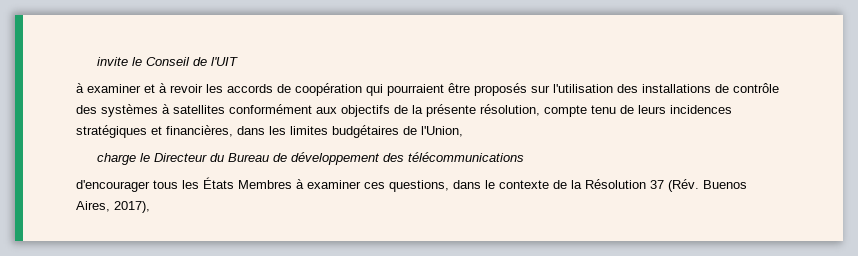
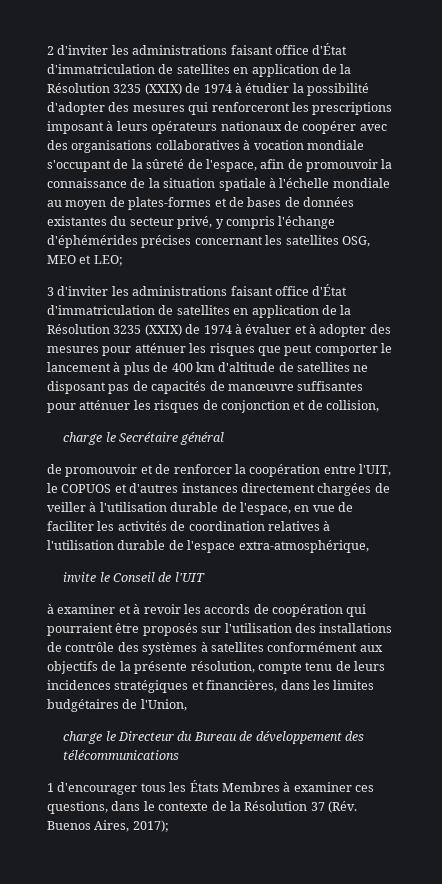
(96, 61) none -> [47,43,348,55] [47,64,352,77] [47,83,369,96] [47,102,393,115] [47,121,387,134] [47,140,364,153] [47,159,393,172] [47,178,390,191] [47,197,354,210] [47,216,336,229] [47,235,370,248] [47,255,123,266] [47,284,348,296] [47,305,352,318] [47,324,391,337] [47,343,392,356] [47,362,369,375] [47,381,364,394] [47,400,379,413] [63,432,225,445] [47,464,391,477] [47,483,390,496] [47,502,353,515] [47,521,331,531] [47,540,369,553] 2 d'inviter les administrations faisant office d'État d'immatriculation de satellites en application de la Résolution 3235 (XXIX) de 1974 à étudier la possibilité d'adopter des mesures qui renforceront les prescriptions imposant à leurs opérateurs nationaux de coopérer avec des organisations collaboratives à vocation mondiale s'occupant de la sûreté de l'espace, afin de promouvoir la connaissance de la situation spatiale à l'échelle mondiale au moyen de plates-formes et de bases de données existantes du secteur privé, y compris l'échange d'éphémérides précises concernant les satellites OSG, MEO et LEO; // 3 d'inviter les administrations faisant office d'État d'immatriculation de satellites en application de la Résolution 3235 (XXIX) de 1974 à évaluer et à adopter des mesures pour atténuer les risques que peut comporter le lancement à plus de 400 km d'altitude de satellites ne disposant pas de capacités de manœuvre suffisantes pour atténuer les risques de conjonction et de collision, // charge le Secrétaire général // de promouvoir et de renforcer la coopération entre l'UIT, le COPUOS et d'autres instances directement chargées de veiller à l'utilisation durable de l'espace, en vue de faciliter les activités de coordination relatives à l'utilisation durable de l'espace extra-atmosphérique, //
(524, 157) none -> [47,783,54,792] 1
[114,201,150,213] 2017), -> [132,820,169,832] 2017);

